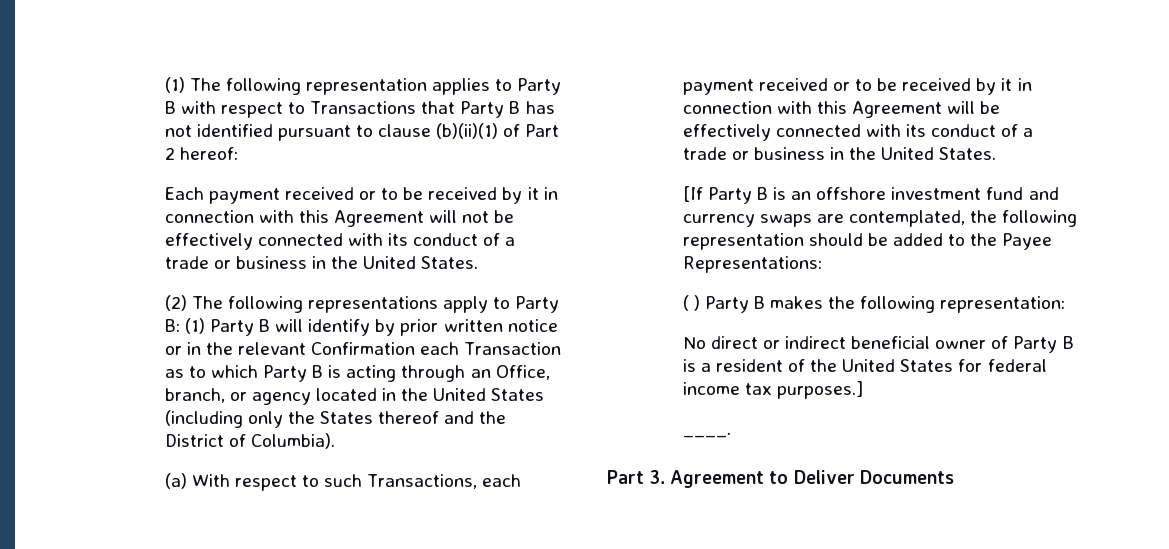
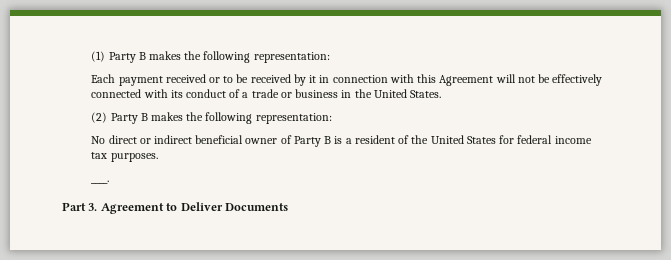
[164,77,562,95] [164,101,555,118] [164,123,560,141] [164,147,238,160] (1) The following representation applies to Party B with respect to Transactions that Party B has not identified pursuant to clause (b)(ii)(1) of Part 2 hereof: -> [91,51,330,63] (1) Party B makes the following representation:
[191,296,560,313] [164,318,558,336] [164,342,562,355] [164,365,550,382] [164,388,545,405] [164,410,507,428] [164,433,335,449] [164,473,522,491] [682,78,1032,95] [682,101,1001,118] [682,124,1034,141] [682,147,997,160] [682,186,1059,204] [682,210,1078,227] [682,233,1053,250] [682,256,822,273] [682,295,700,311] The following representations apply to Party B: (1) Party B will identify by prior written notice or in the relevant Confirmation each Transaction as to which Party B is acting through an Office, branch, or agency located in the United States (including only the States thereof and the District of Columbia). // (a) With respect to such Transactions, each payment received or to be received by it in connection with this Agreement will be effectively connected with its conduct of a trade or business in the United States. // [If Party B is an offshore investment fund and currency swaps are contemplated, the following representation should be added to the Payee Representations: // ( ) -> (108, 117) none
[776,381,863,399] purposes.] -> [110,153,158,162] purposes.

